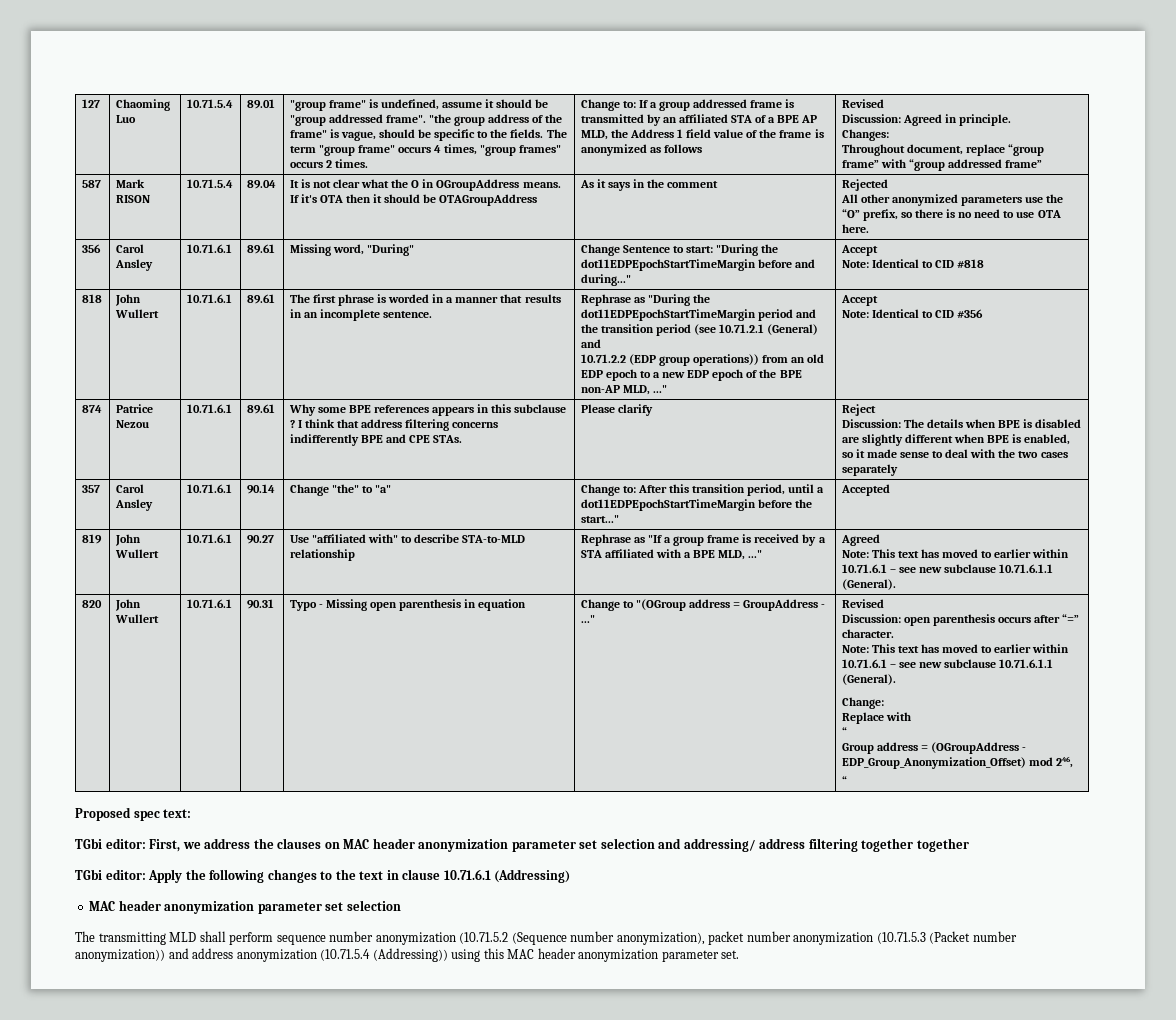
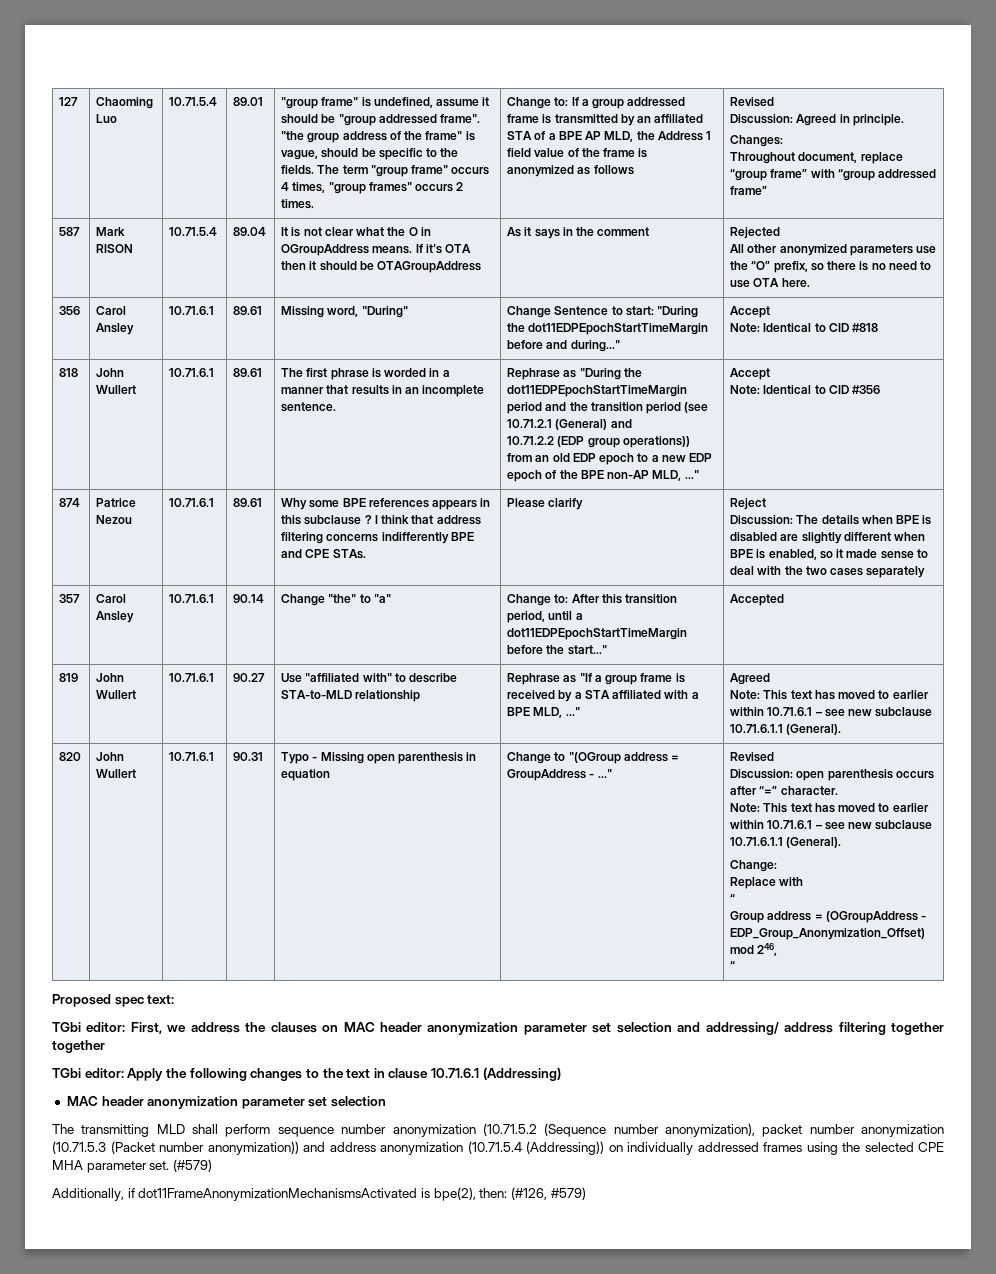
[451,948,740,962] using this MAC header anonymization parameter set. -> [608,1142,944,1155] [52,1159,212,1173] [52,1187,586,1201] on individually addressed frames using the selected CPE MHA parameter set. (#579) // Additionally, if dot11FrameAnonymizationMechanismsActivated is bpe(2), then: (#126, #579)

